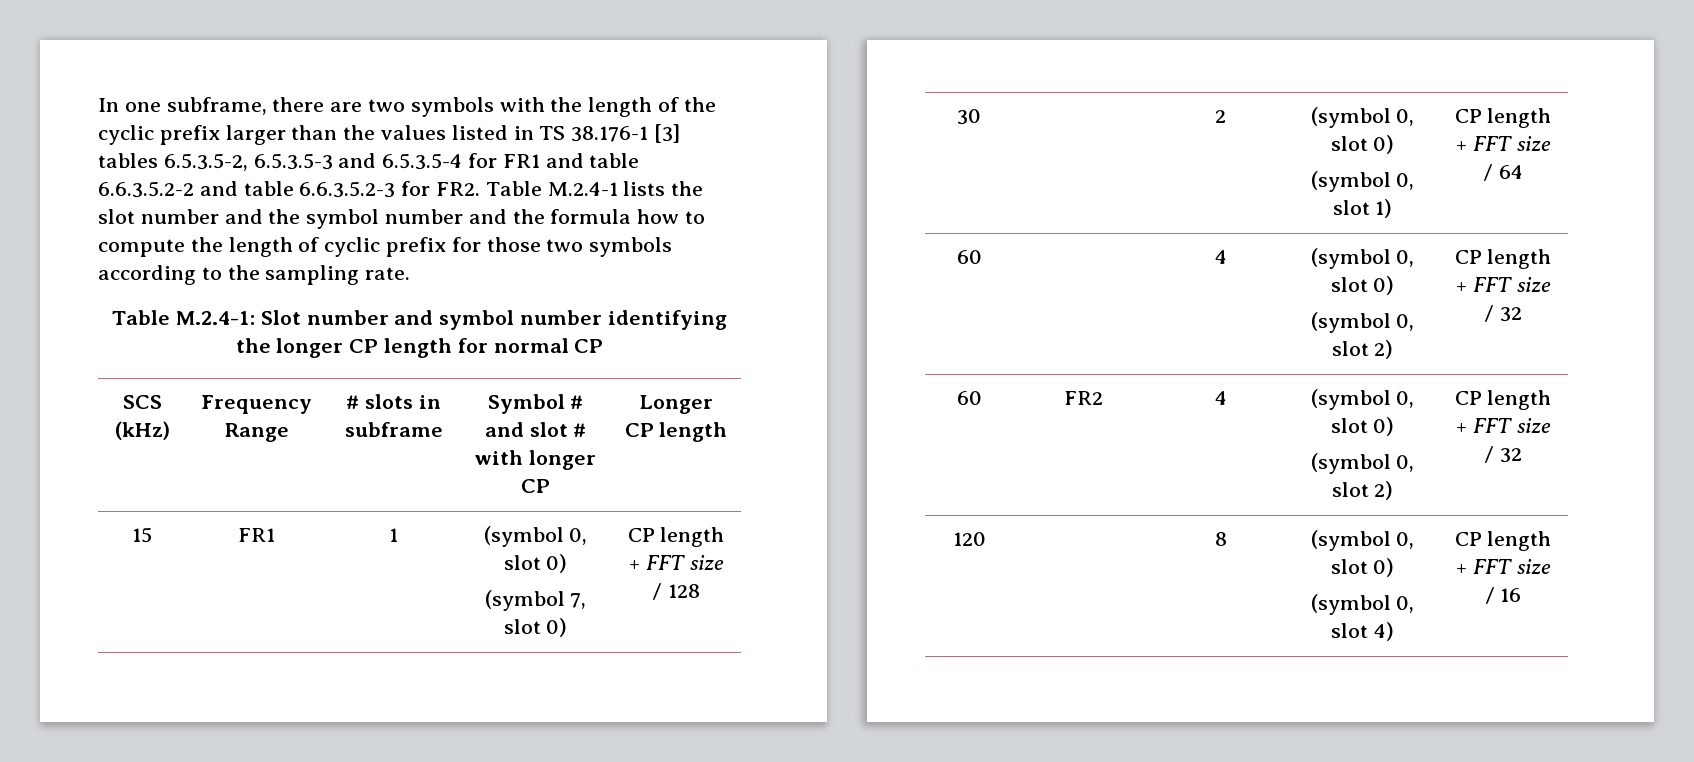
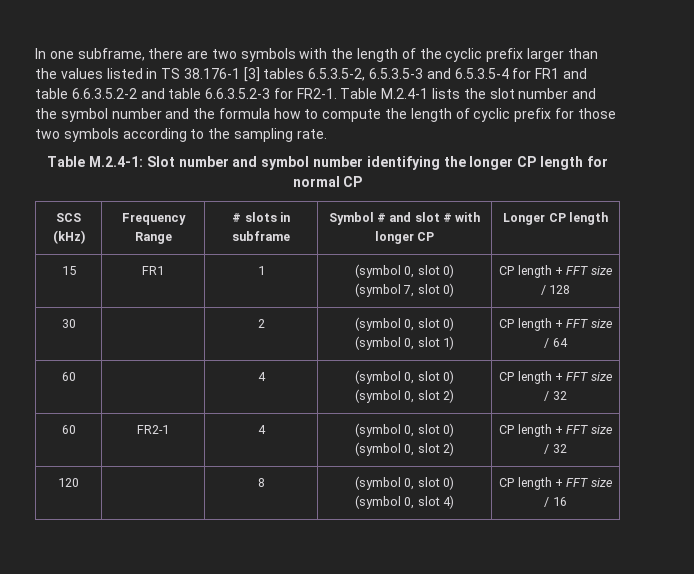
[436,182,481,196] FR2. -> [296,88,337,99] FR2-1.
[1064,391,1103,405] FR2 -> [137,425,169,434] FR2-1

